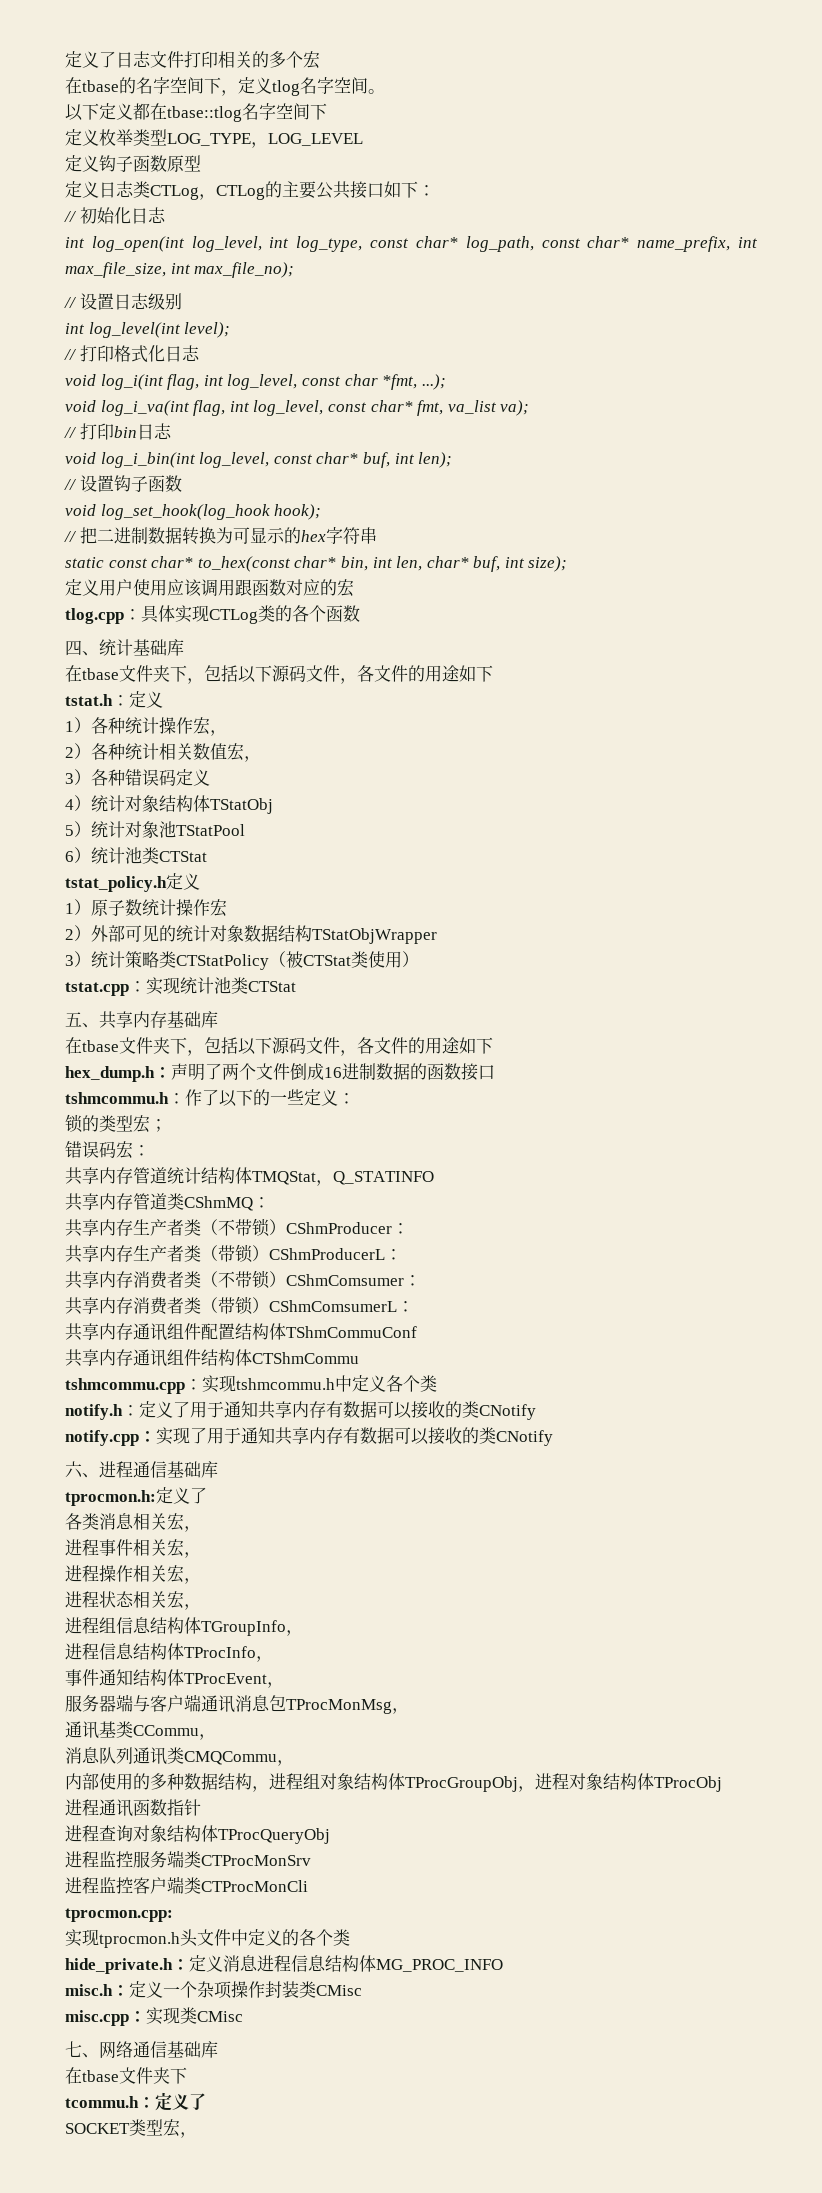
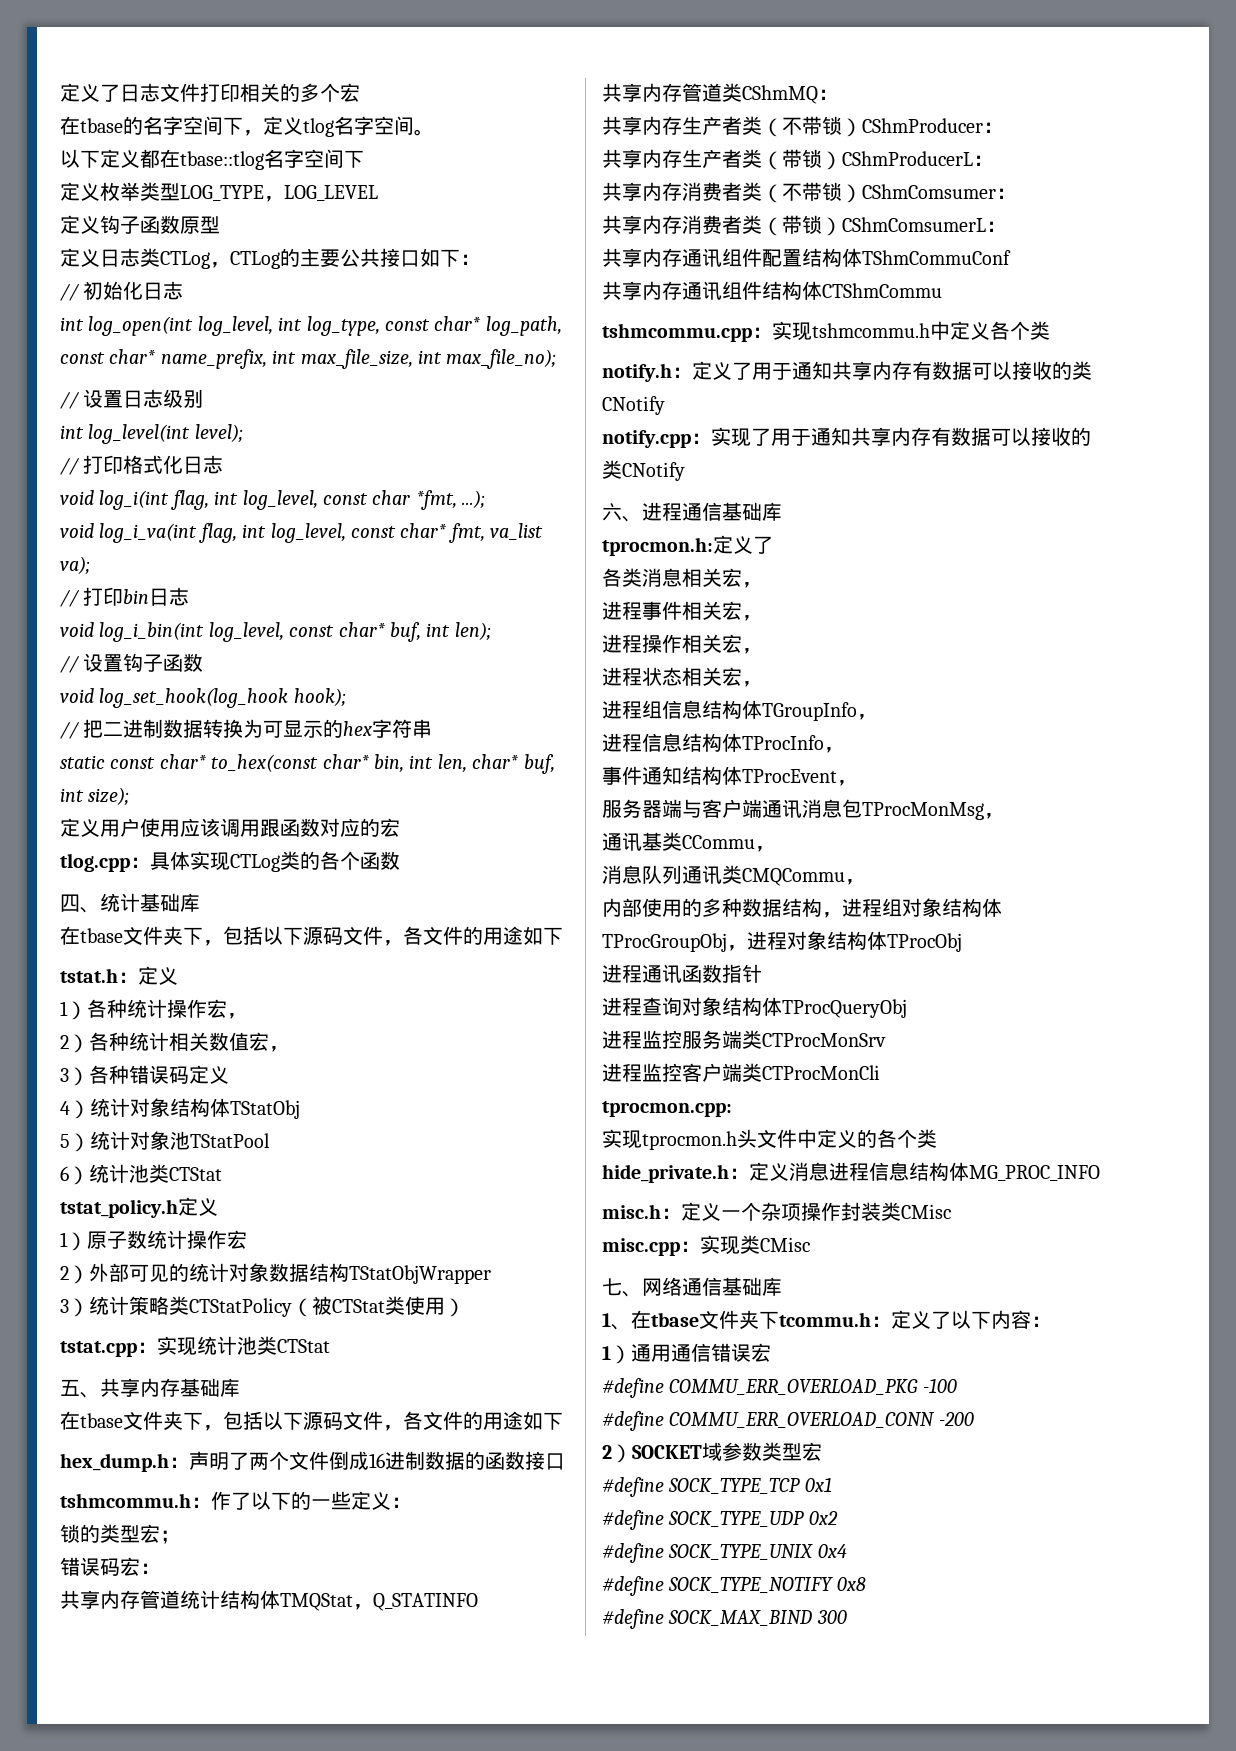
[65,2067,187,2084] 在tbase文件夹下 // -> [602,1310,779,1330] 1、在tbase文件夹下
[65,2119,197,2138] // SOCKET类型宏， -> [951,1310,1051,1329] [602,1343,771,1364] [602,1378,957,1398] [602,1411,974,1431] [602,1442,822,1463] [602,1477,832,1497] [602,1510,838,1530] [602,1543,847,1563] [602,1576,866,1596] [602,1609,847,1629] 以下内容： // 1）通用通信错误宏 // #define COMMU_ERR_OVERLOAD_PKG -100 // #define COMMU_ERR_OVERLOAD_CONN -200 // 2）SOCKET域参数类型宏 // #define SOCK_TYPE_TCP 0x1 // #define SOCK_TYPE_UDP 0x2 // #define SOCK_TYPE_UNIX 0x4 // #define SOCK_TYPE_NOTIFY 0x8 // #define SOCK_MAX_BIND 300

